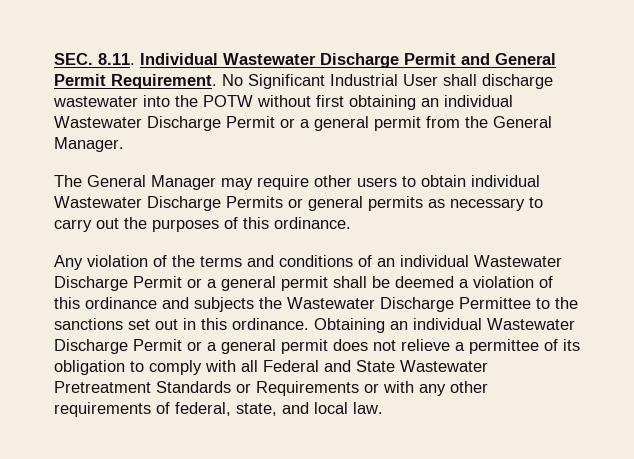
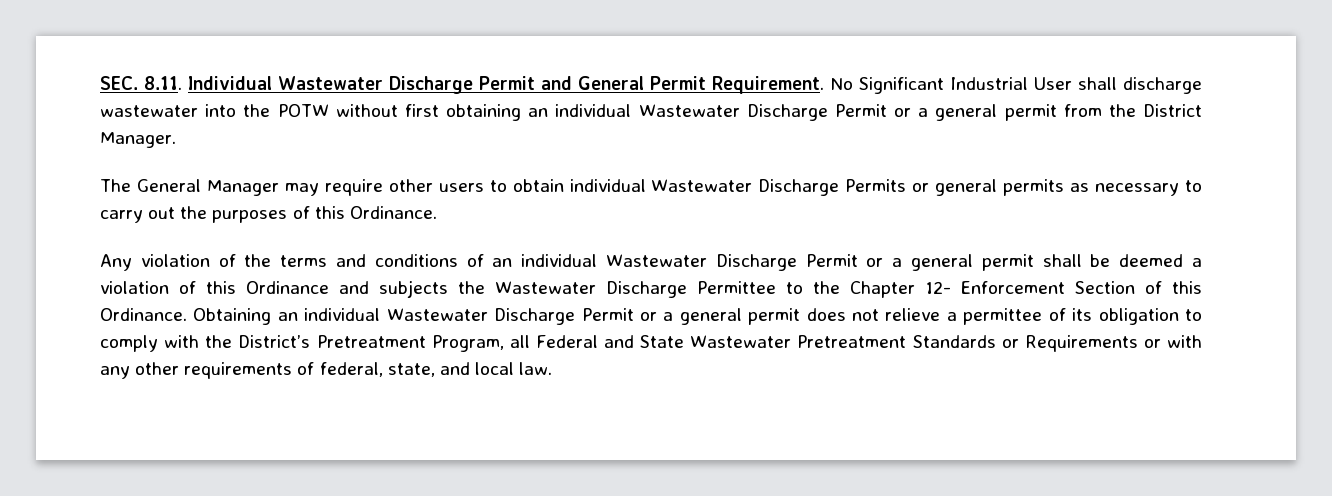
[493,116,552,128] General -> [1142,104,1202,117] District
[274,217,351,229] ordinance. -> [349,206,437,219] Ordinance.
[85,297,157,309] ordinance -> [246,281,330,294] Ordinance
[54,318,309,330] sanctions set out in this ordinance. -> [849,281,1203,298] [100,308,187,321] Chapter 12- Enforcement Section of this Ordinance.
(236, 366) none -> [205,335,504,352] the District’s Pretreatment Program,

